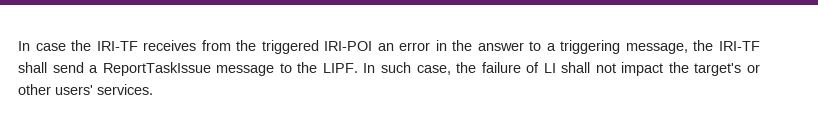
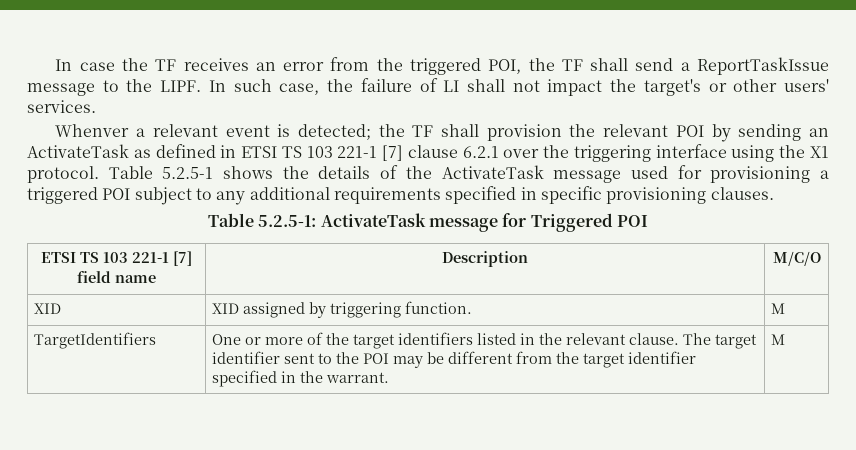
[96,40,760,54] IRI-TF receives from the triggered IRI-POI an error in the answer to a triggering message, the IRI-TF -> [155,57,583,75] TF receives an error from the triggered POI, the TF
(153, 89) none -> [55,124,830,142] [27,144,829,162] [27,165,830,183] [27,186,774,205] [208,213,648,232] [41,251,192,266] [77,271,156,283] [442,251,528,267] [772,251,821,266] [34,303,62,314] [212,301,473,318] [771,303,786,314] [34,332,157,349] [212,332,758,349] [212,351,697,368] [212,370,390,387] [771,334,786,345] // Whenver a relevant event is detected; the TF shall provision the relevant POI by sending an ActivateTask as defined in ETSI TS 103 221-1 [7] clause 6.2.1 over the triggering interface using the X1 protocol. Table 5.2.5-1 shows the details of the ActivateTask message used for provisioning a triggered POI subject to any additional requirements specified in specific provisioning clauses. // Table 5.2.5-1: ActivateTask message for Triggered POI // ETSI TS 103 221-1 [7] field name | Description | M/C/O // XID | XID assigned by triggering function. | M // TargetIdentifiers | One or more of the target identifiers listed in the relevant clause. The target identifier sent to the POI may be different from the target identifier specified in the warrant. | M

